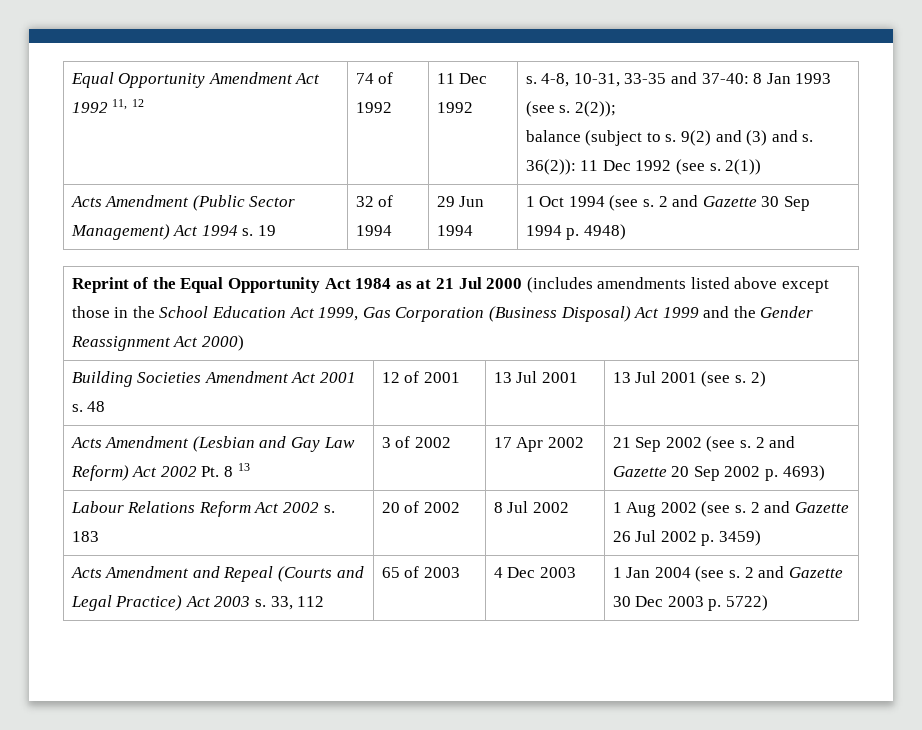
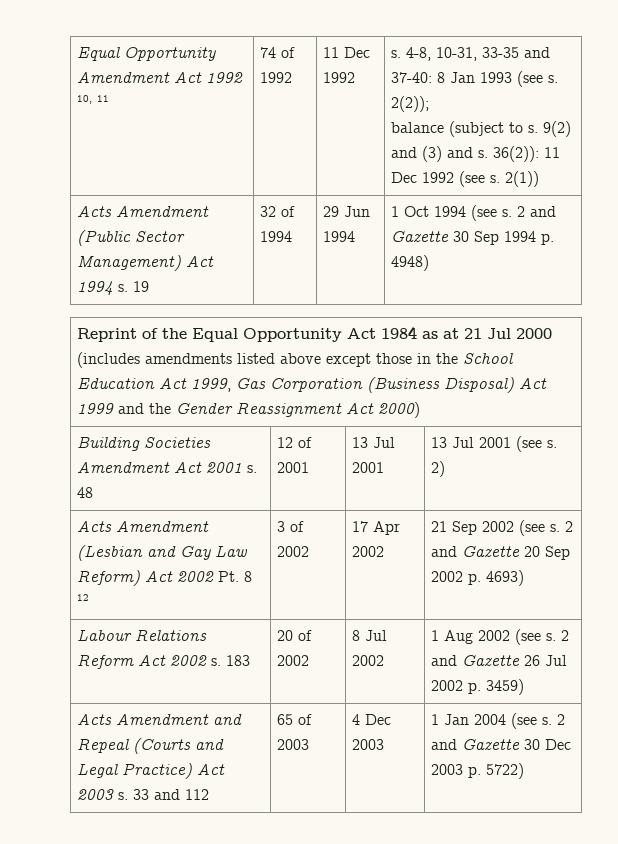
[112,99,144,110] 11, 12 -> [77,95,110,104] 10, 11
[237,463,250,471] 13 -> [77,594,90,601] 12
[270,596,293,610] 33, -> [133,789,181,800] 33 and

